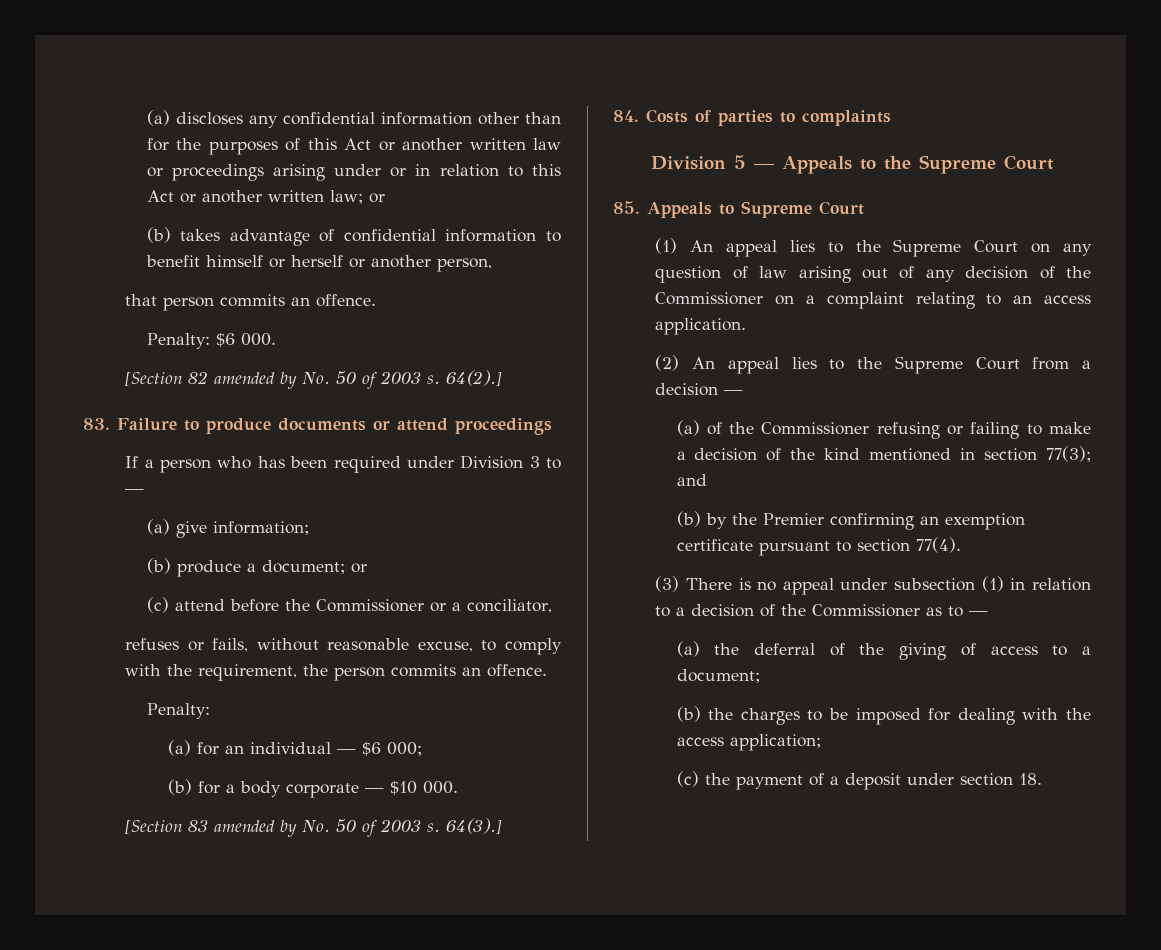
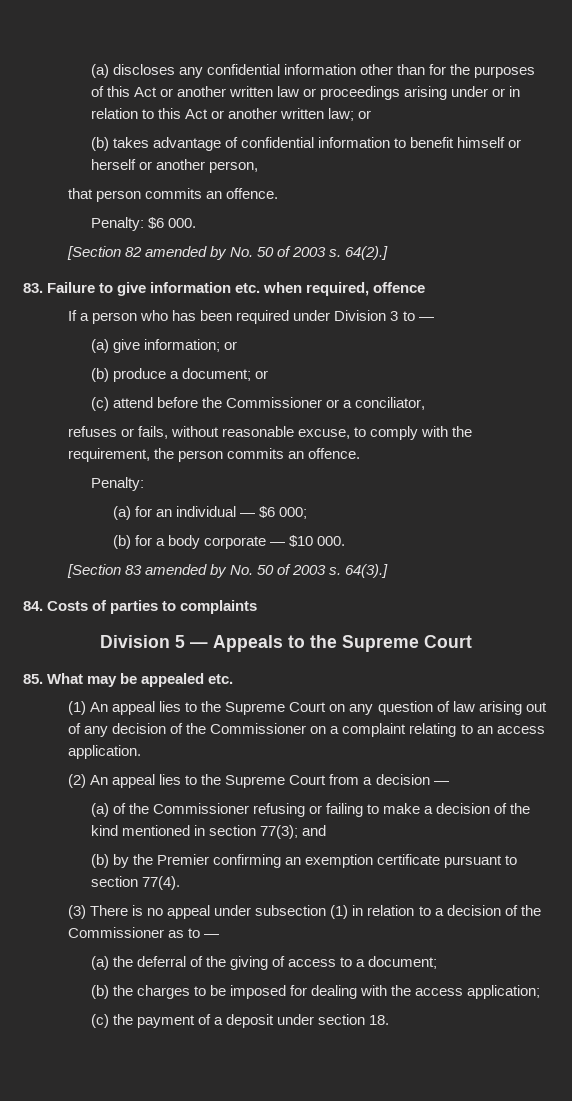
[206,418,552,435] produce documents or attend proceedings -> [117,282,426,296] give information etc. when required, offence
(309, 528) none -> [223,341,237,350] or
[647,201,864,218] Appeals to Supreme Court -> [47,673,234,687] What may be appealed etc.

